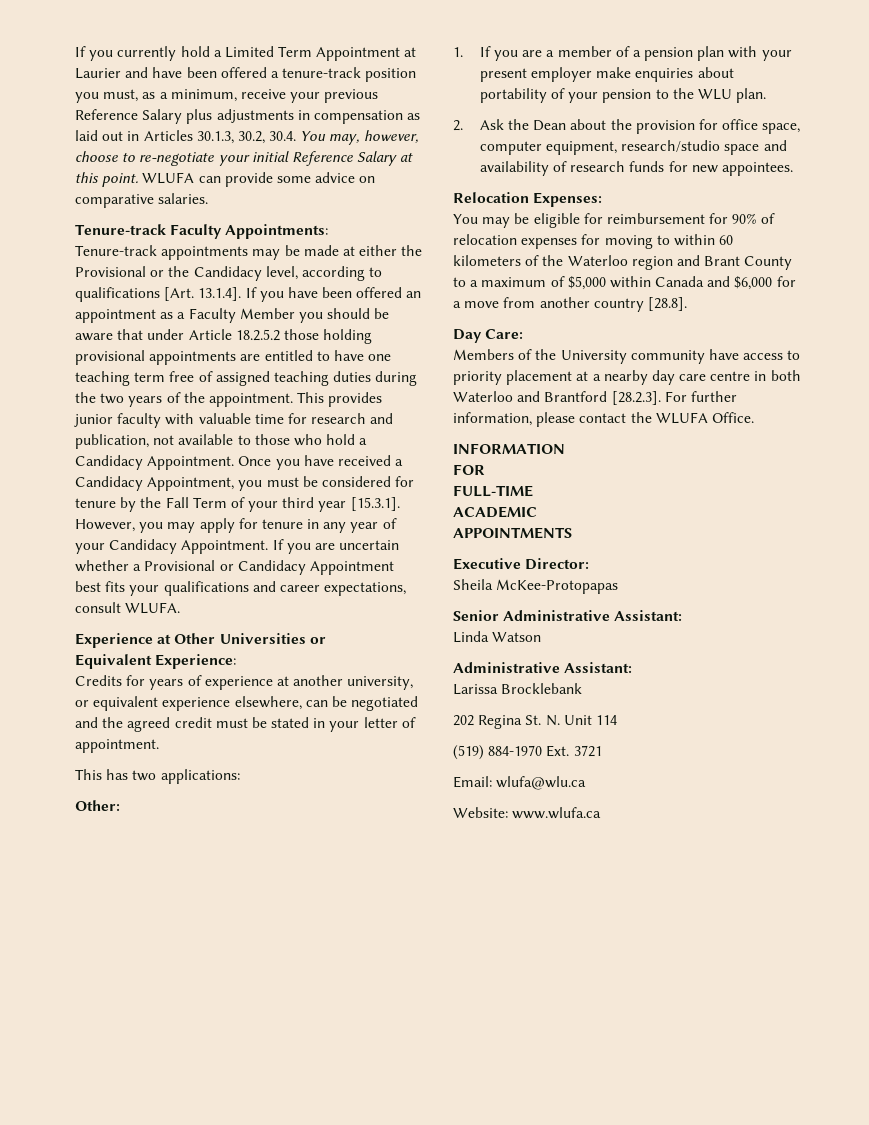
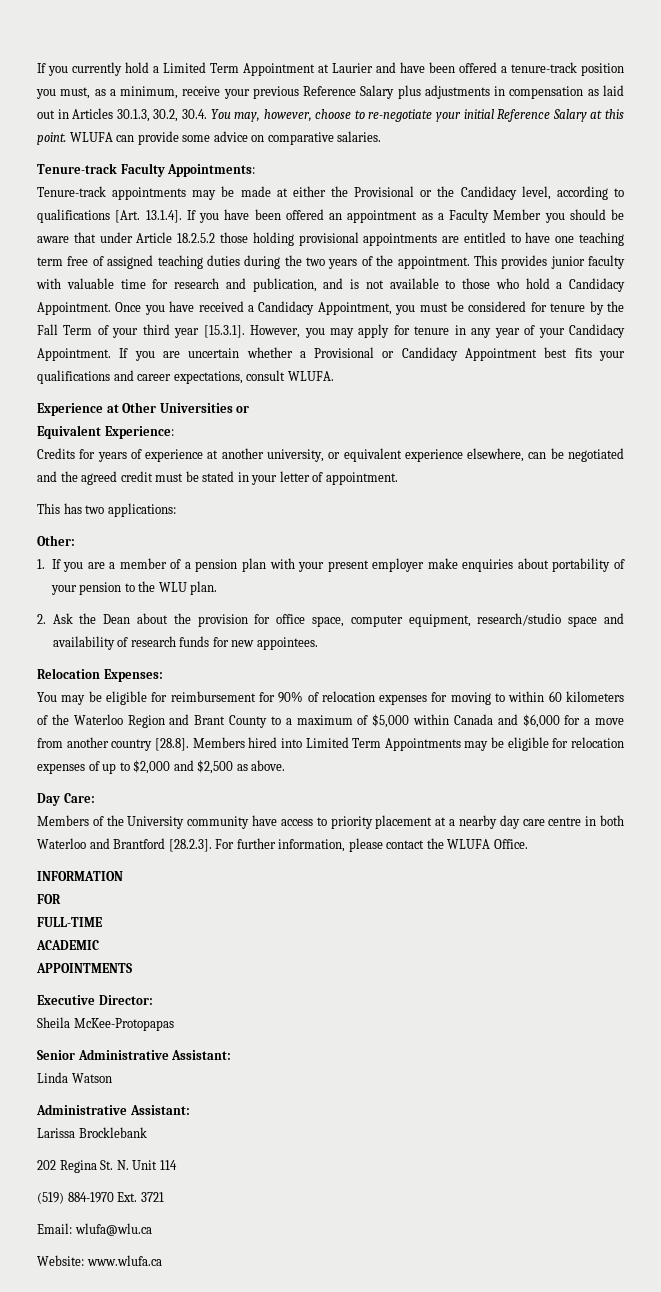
(149, 441) none -> [323,278,359,289] and is
[631,256,673,270] region -> [127,715,165,728] Region
(687, 304) none -> [192,737,625,751] [37,760,286,774] Members hired into Limited Term Appointments may be eligible for relocation expenses of up to $2,000 and $2,500 as above.

